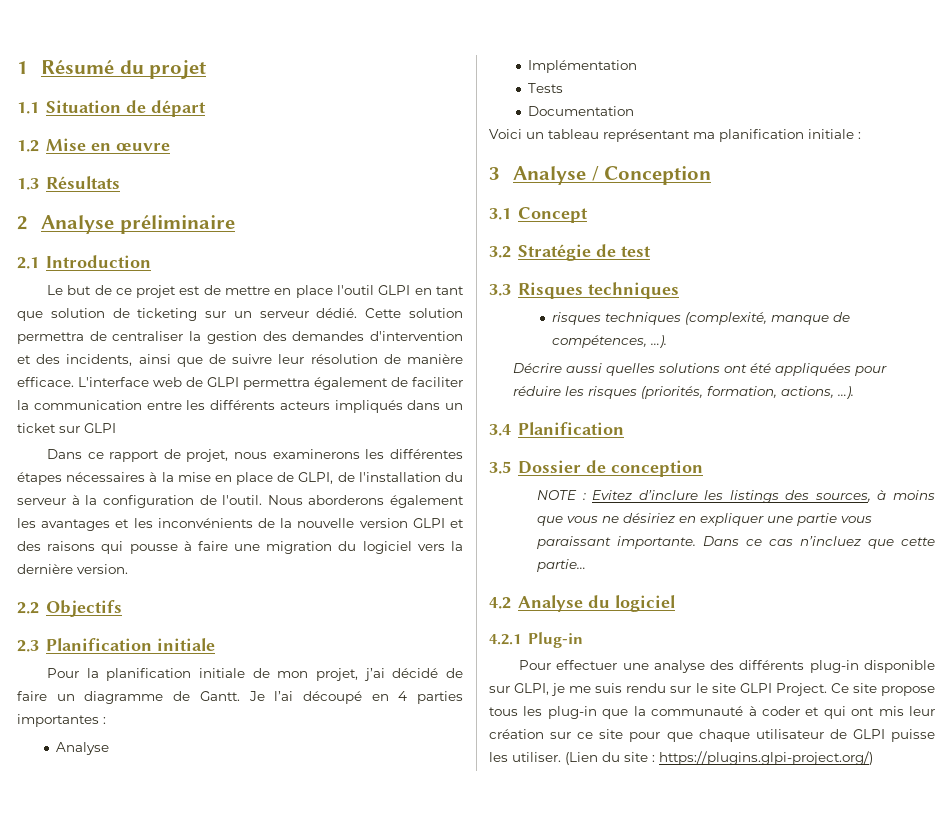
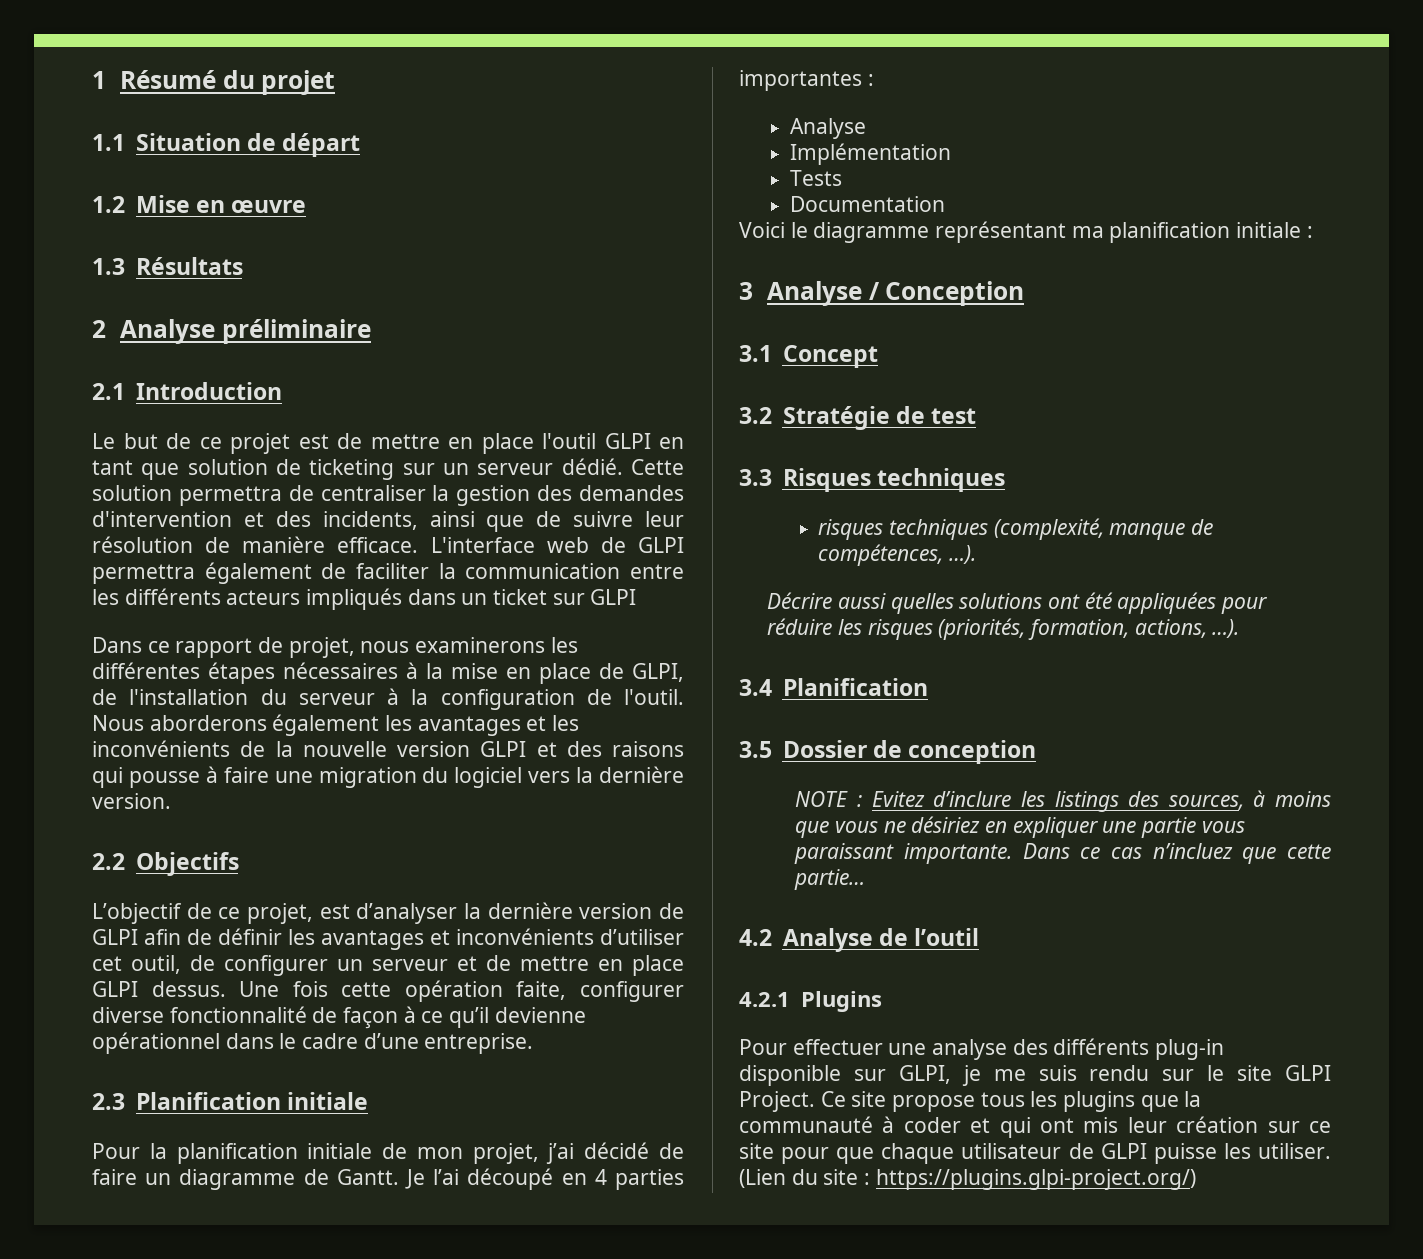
(122, 608) none -> [92,902,684,924] [92,928,684,950] [92,955,684,976] [92,980,684,1002] [92,1006,586,1029] [92,1032,534,1054] // L’objectif de ce projet, est d’analyser la dernière version de GLPI afin de définir les avantages et inconvénients d’utiliser cet outil, de configurer un serveur et de mettre en place GLPI dessus. Une fois cette opération faite, configurer diverse fonctionnalité de façon à ce qu’il devienne opérationnel dans le cadre d’une entreprise.
[526,129,599,139] un tableau -> [790,222,930,243] le diagramme
[587,595,675,612] du logiciel -> [878,928,979,946] de l’outil
[527,632,583,648] Plug-in -> [800,991,882,1012] Plugins
[547,706,597,719] plug-in -> [1063,1091,1136,1112] plugins

